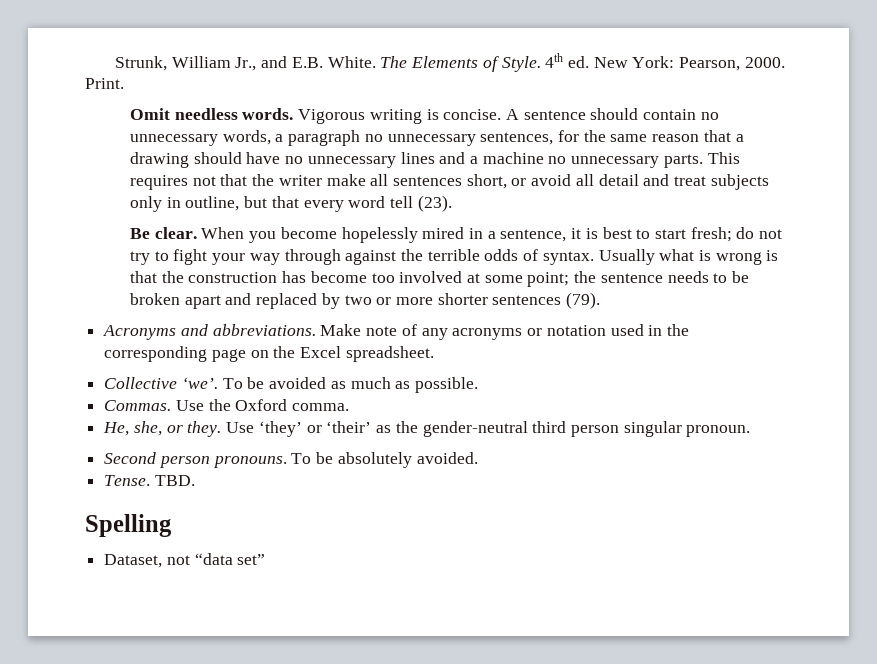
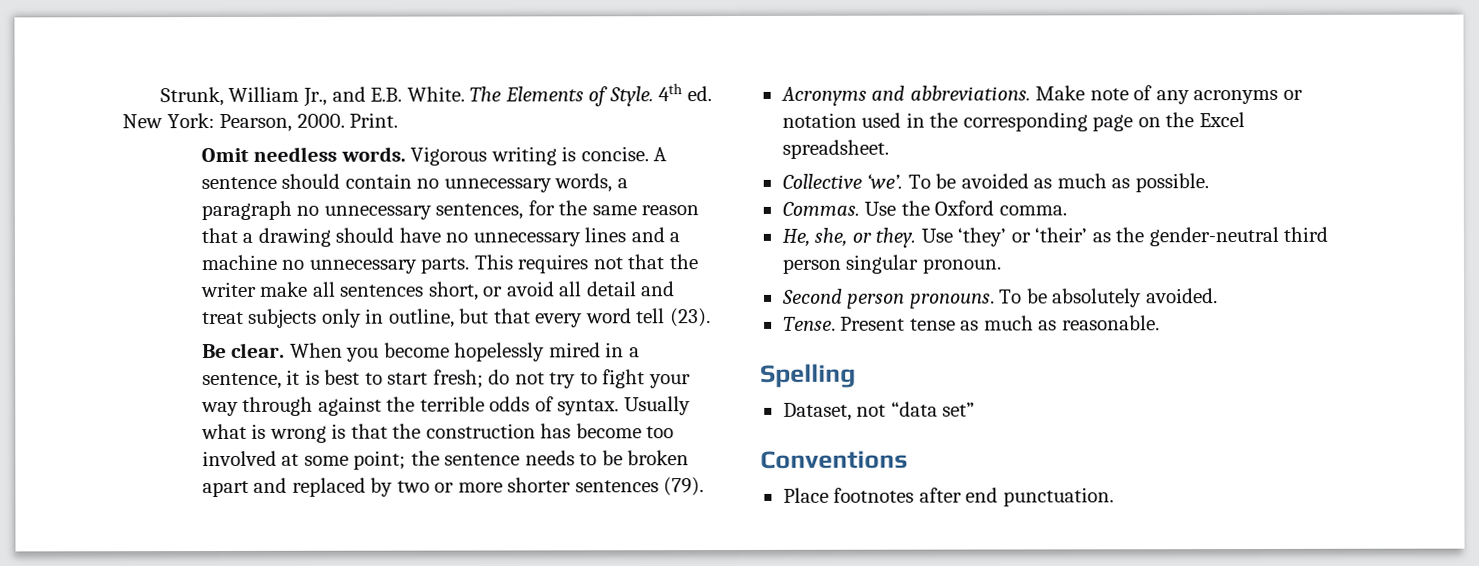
[154,475,195,486] TBD. -> [840,315,1160,331] Present tense as much as reasonable.
(266, 559) none -> [760,450,908,469] [782,487,1114,507] // Conventions // Place footnotes after end punctuation.

